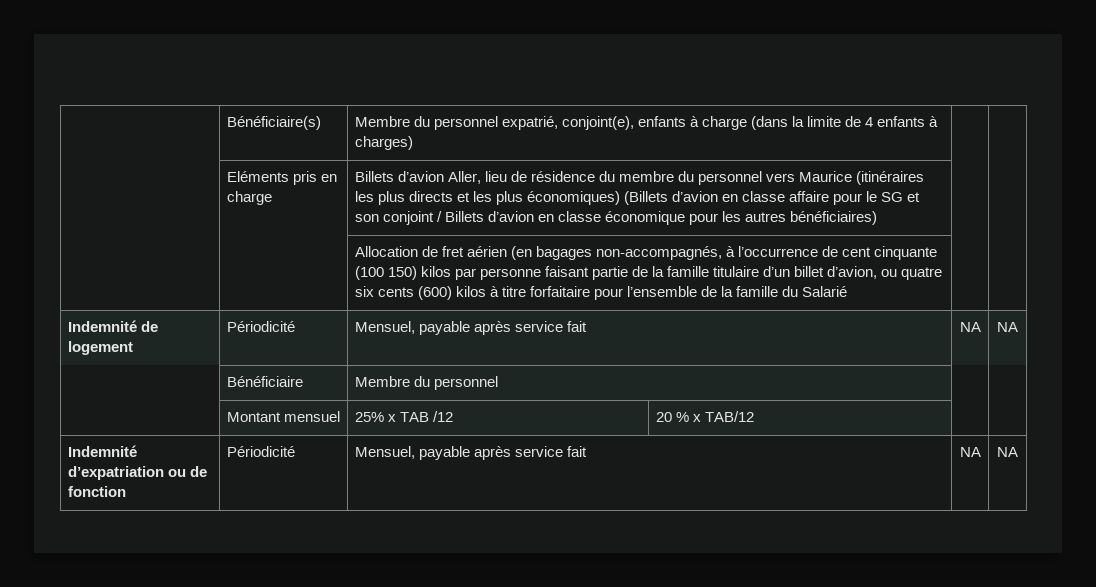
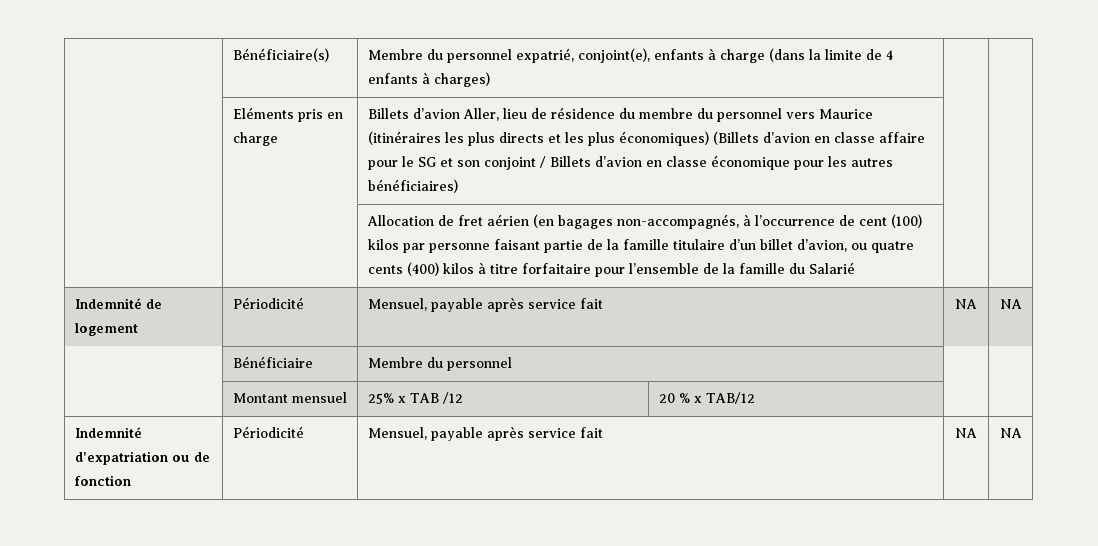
[874,246,938,260] [354,266,417,280] cinquante (100 150) -> [890,214,922,228] (100)
[354,286,452,300] six cents (600) -> [367,262,439,276] cents (400)

